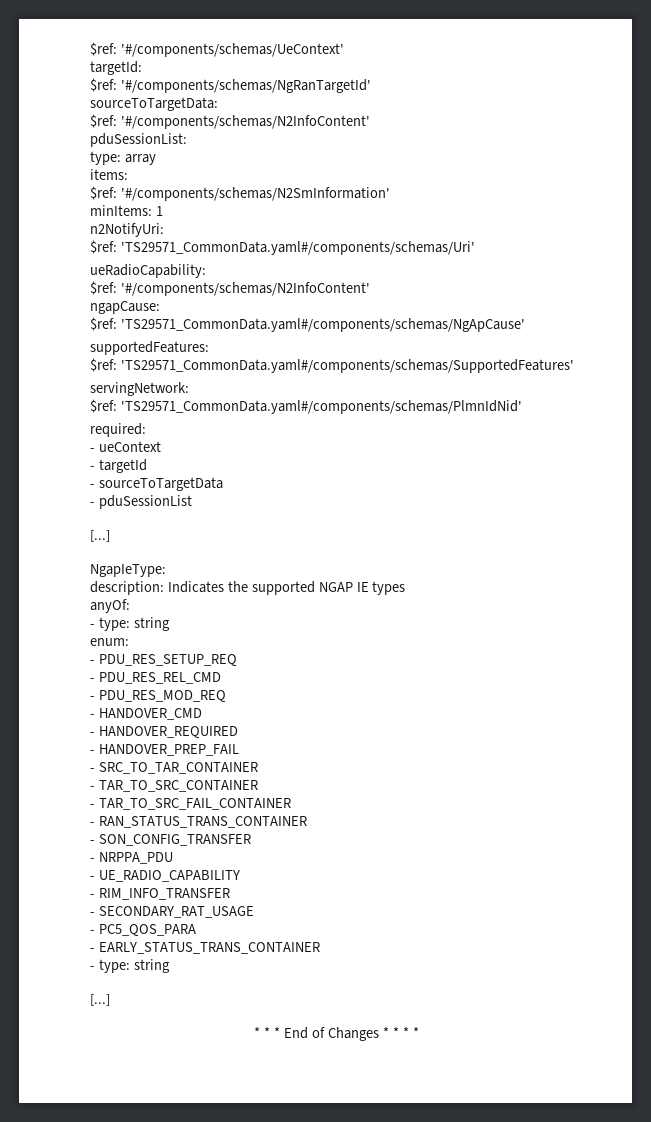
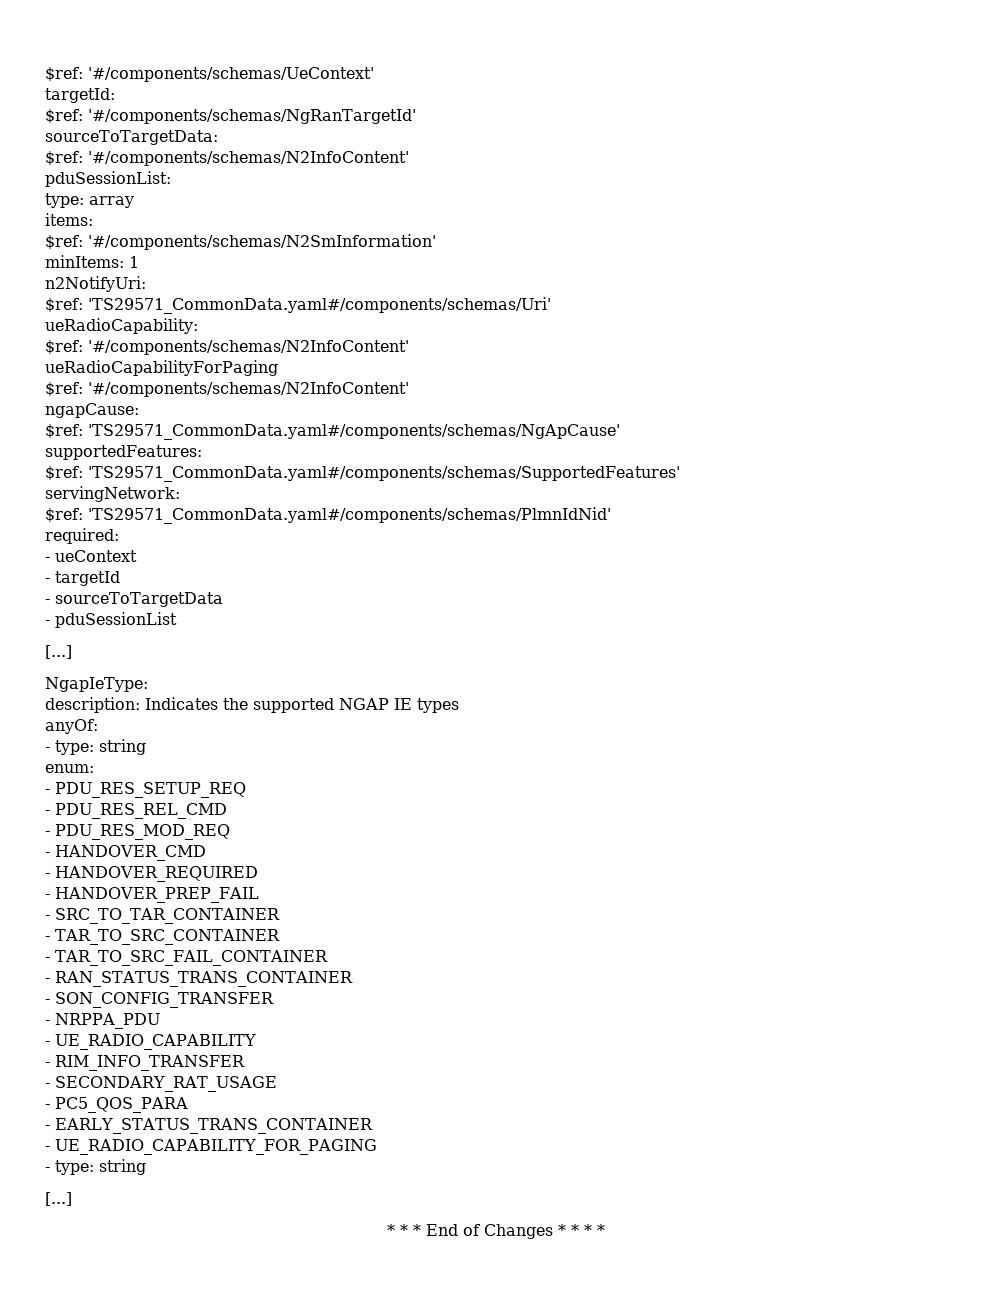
(370, 289) none -> [45,360,278,376] [45,382,409,397] // ueRadioCapabilityForPaging // $ref: '#/components/schemas/N2InfoContent'
(320, 948) none -> [45,1139,377,1155] // - UE_RADIO_CAPABILITY_FOR_PAGING

